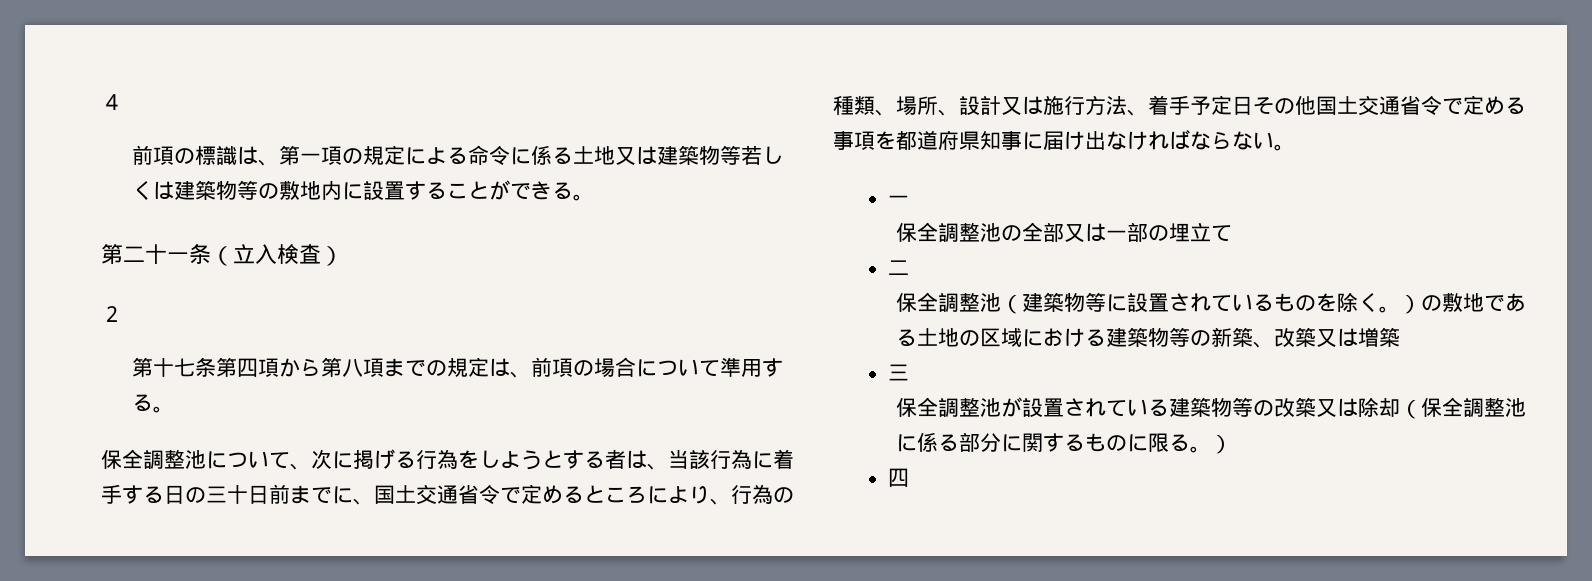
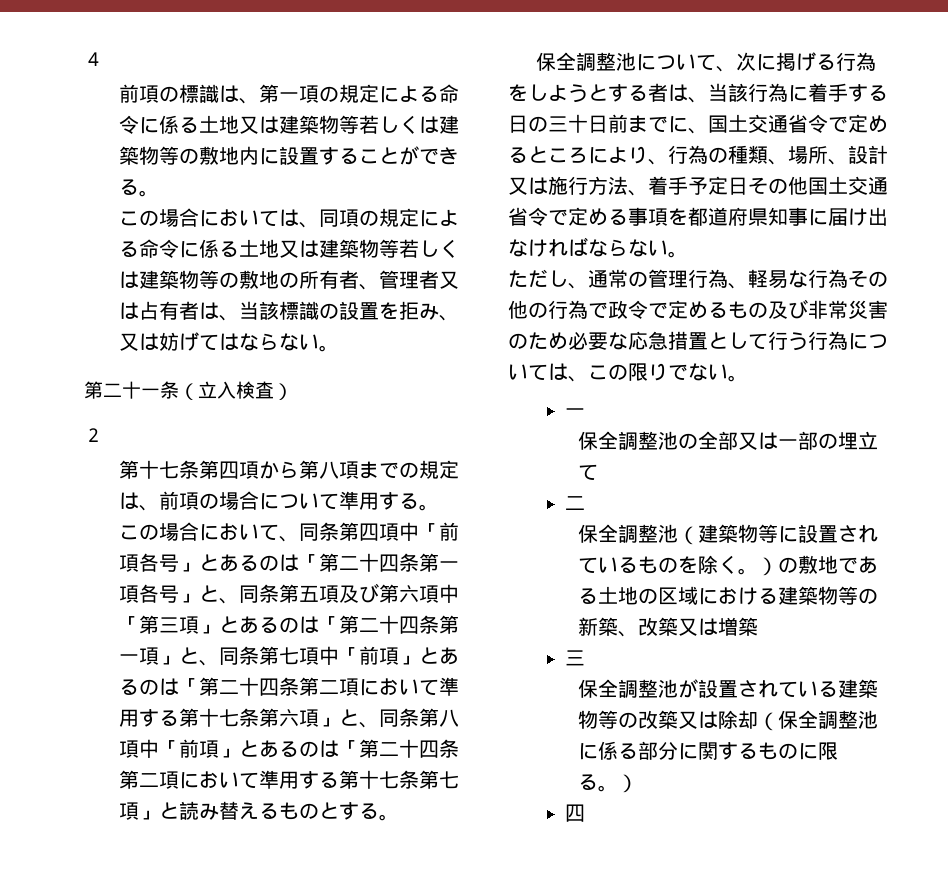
(595, 197) none -> [118,208,459,228] [118,239,459,258] [118,270,459,290] [118,301,459,321] [118,332,339,352] // この場合においては、同項の規定による命令に係る土地又は建築物等若しくは建築物等の敷地の所有者、管理者又は占有者は、当該標識の設置を拒み、又は妨げてはならない。
(175, 409) none -> [118,522,459,542] [118,553,459,572] [118,583,459,604] [118,615,459,634] [118,646,459,666] [118,677,459,696] [118,708,459,728] [118,739,459,758] [118,770,459,789] [118,801,399,821] // この場合において、同条第四項中「前項各号」とあるのは「第二十四条第一項各号」と、同条第五項及び第六項中「第三項」とあるのは「第二十四条第一項」と、同条第七項中「前項」とあるのは「第二十四条第二項において準用する第十七条第六項」と、同条第八項中「前項」とあるのは「第二十四条第二項において準用する第十七条第七項」と読み替えるものとする。
(1295, 147) none -> [508,269,888,289] [508,299,888,319] [508,331,888,351] [508,363,748,382] // ただし、通常の管理行為、軽易な行為その他の行為で政令で定めるもの及び非常災害のため必要な応急措置として行う行為については、この限りでない。

